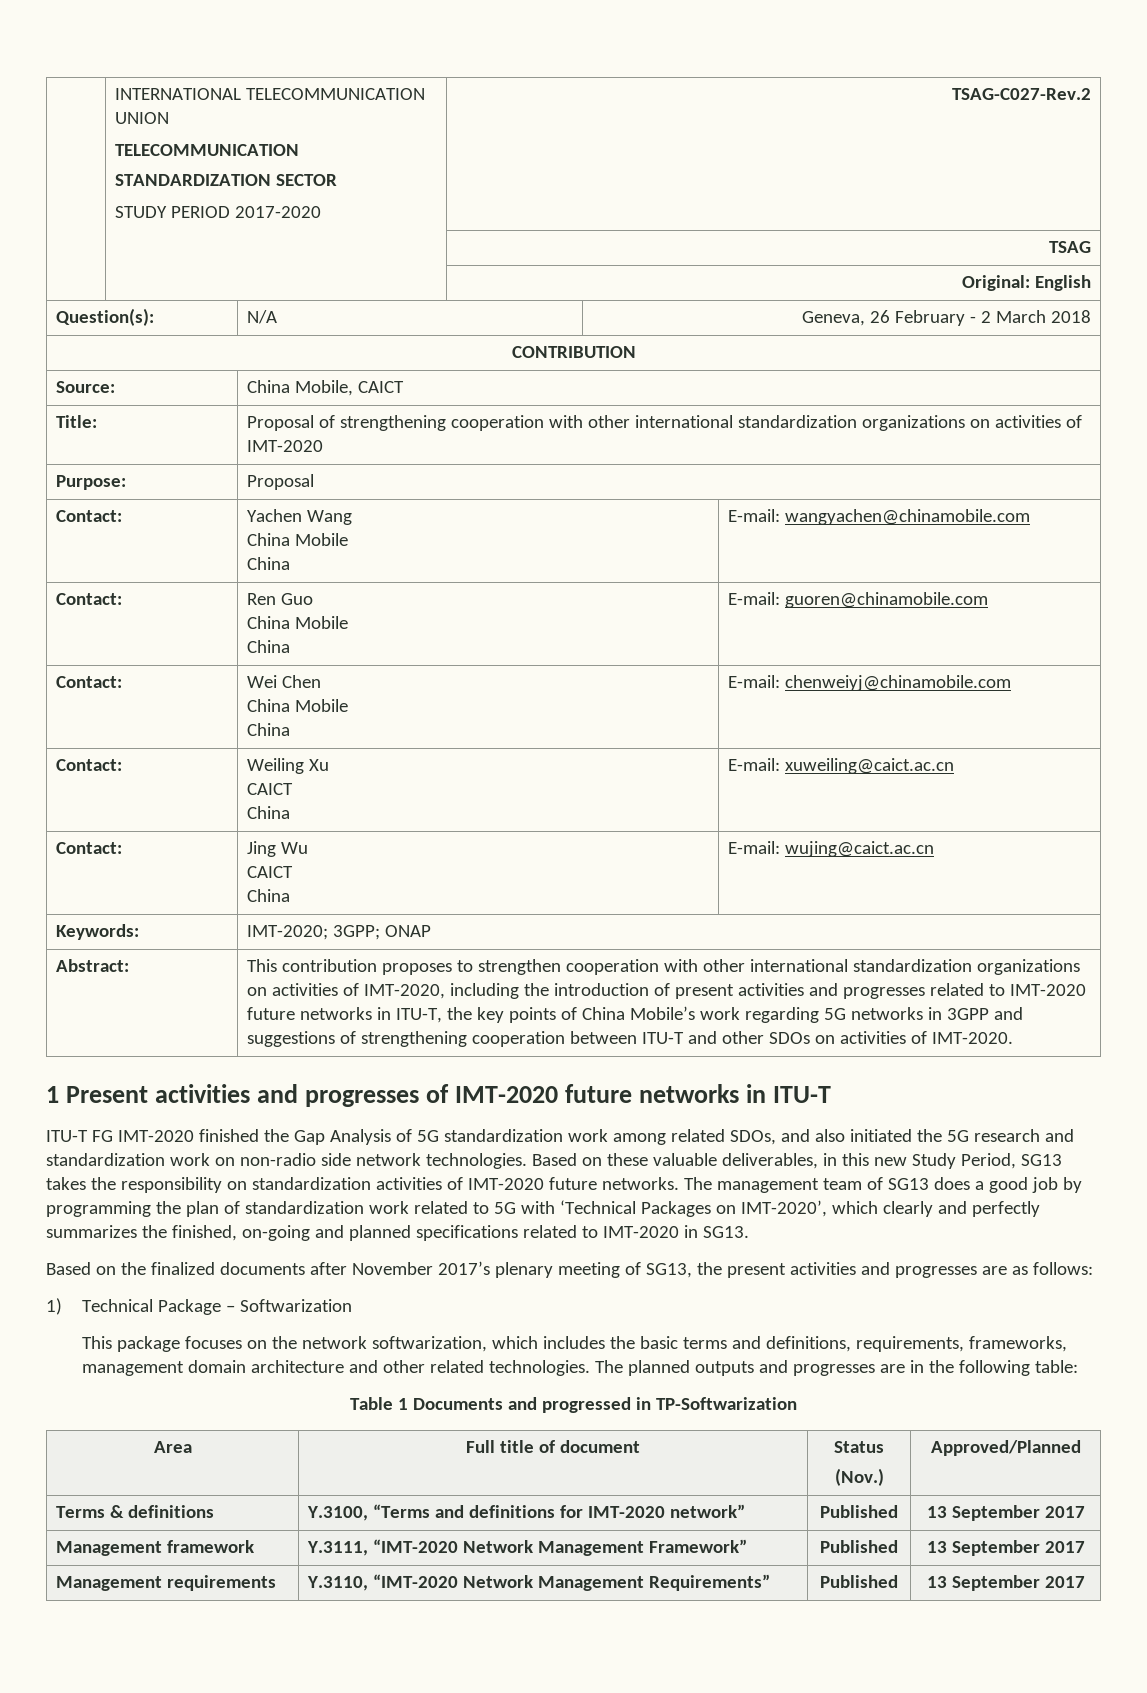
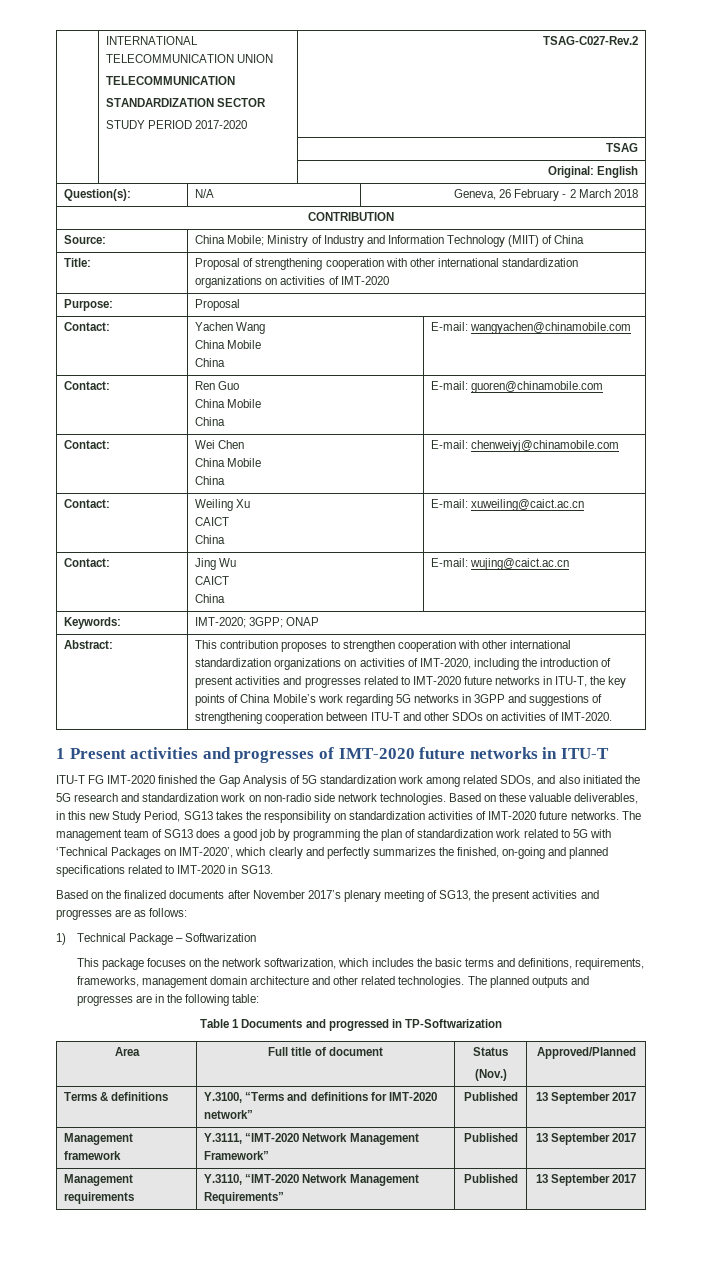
[295,380,405,396] Mobile, CAICT -> [227,235,585,247] Mobile; Ministry of Industry and Information Technology (MIIT) of China

